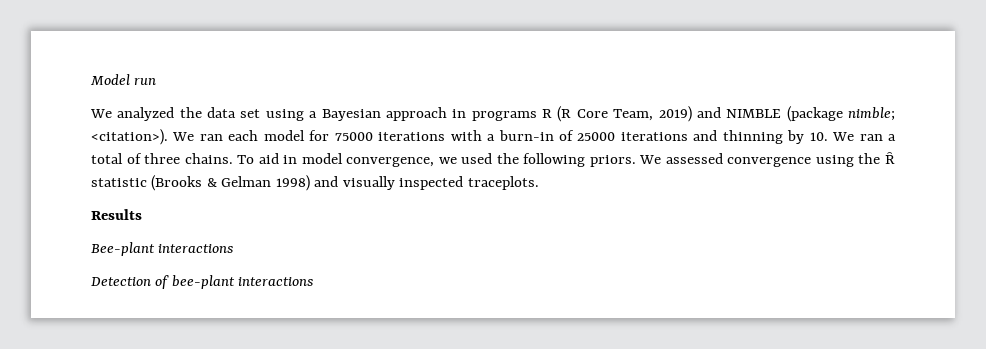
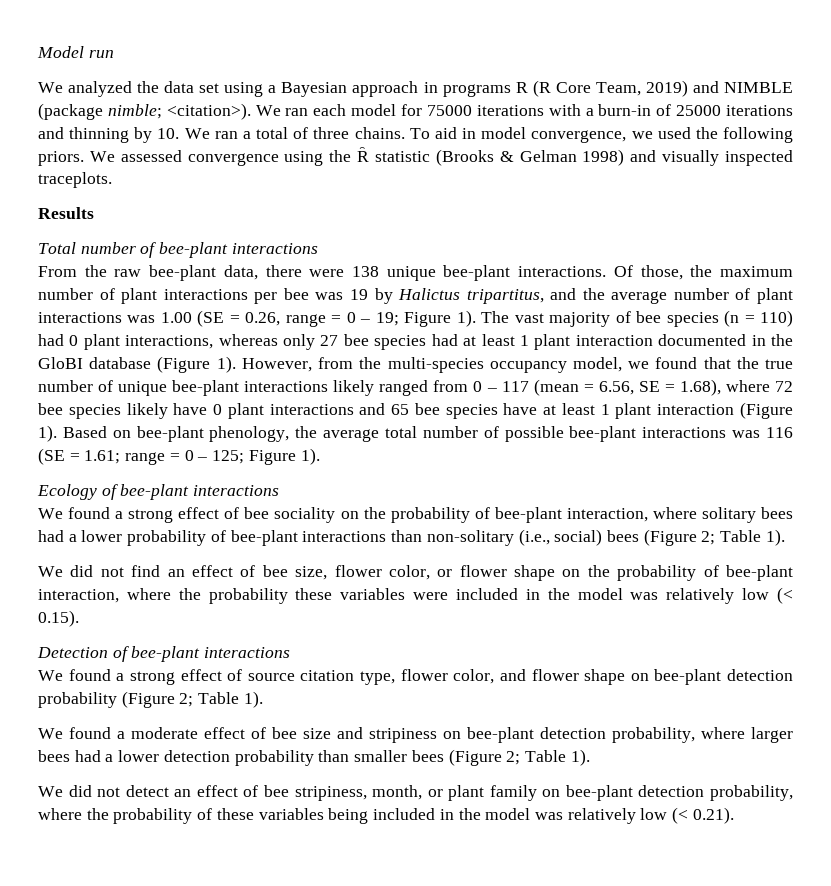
[91,242,234,256] [91,275,314,289] Bee-plant interactions // Detection of bee-plant interactions -> [38,242,318,258] [38,265,793,281] [38,288,793,304] [38,310,794,327] [38,334,793,350] [38,356,793,373] [38,379,793,396] [38,402,793,419] [38,425,793,442] [38,448,320,465] [37,484,280,500] [38,507,793,523] [38,529,785,546] [38,565,794,581] [38,587,793,604] [38,610,79,627] [37,646,291,662] [38,669,793,685] [38,691,263,708] [38,727,793,743] [38,749,590,766] [38,785,793,801] [38,807,734,824] Total number of bee-plant interactions // From the raw bee-plant data, there were 138 unique bee-plant interactions. Of those, the maximum number of plant interactions per bee was 19 by Halictus tripartitus, and the average number of plant interactions was 1.00 (SE = 0.26, range = 0 – 19; Figure 1). The vast majority of bee species (n = 110) had 0 plant interactions, whereas only 27 bee species had at least 1 plant interaction documented in the GloBI database (Figure 1). However, from the multi-species occupancy model, we found that the true number of unique bee-plant interactions likely ranged from 0 – 117 (mean = 6.56, SE = 1.68), where 72 bee species likely have 0 plant interactions and 65 bee species have at least 1 plant interaction (Figure 1). Based on bee-plant phenology, the average total number of possible bee-plant interactions was 116 (SE = 1.61; range = 0 – 125; Figure 1). // Ecology of bee-plant interactions // We found a strong effect of bee sociality on the probability of bee-plant interaction, where solitary bees had a lower probability of bee-plant interactions than non-solitary (i.e., social) bees (Figure 2; Table 1). // We did not find an effect of bee size, flower color, or flower shape on the probability of bee-plant interaction, where the probability these variables were included in the model was relatively low (< 0.15). // Detection of bee-plant interactions // We found a strong effect of source citation type, flower color, and flower shape on bee-plant detection probability (Figure 2; Table 1). // We found a moderate effect of bee size and stripiness on bee-plant detection probability, where larger bees had a lower detection probability than smaller bees (Figure 2; Table 1). // We did not detect an effect of bee stripiness, month, or plant family on bee-plant detection probability, where the probability of these variables being included in the model was relatively low (< 0.21).

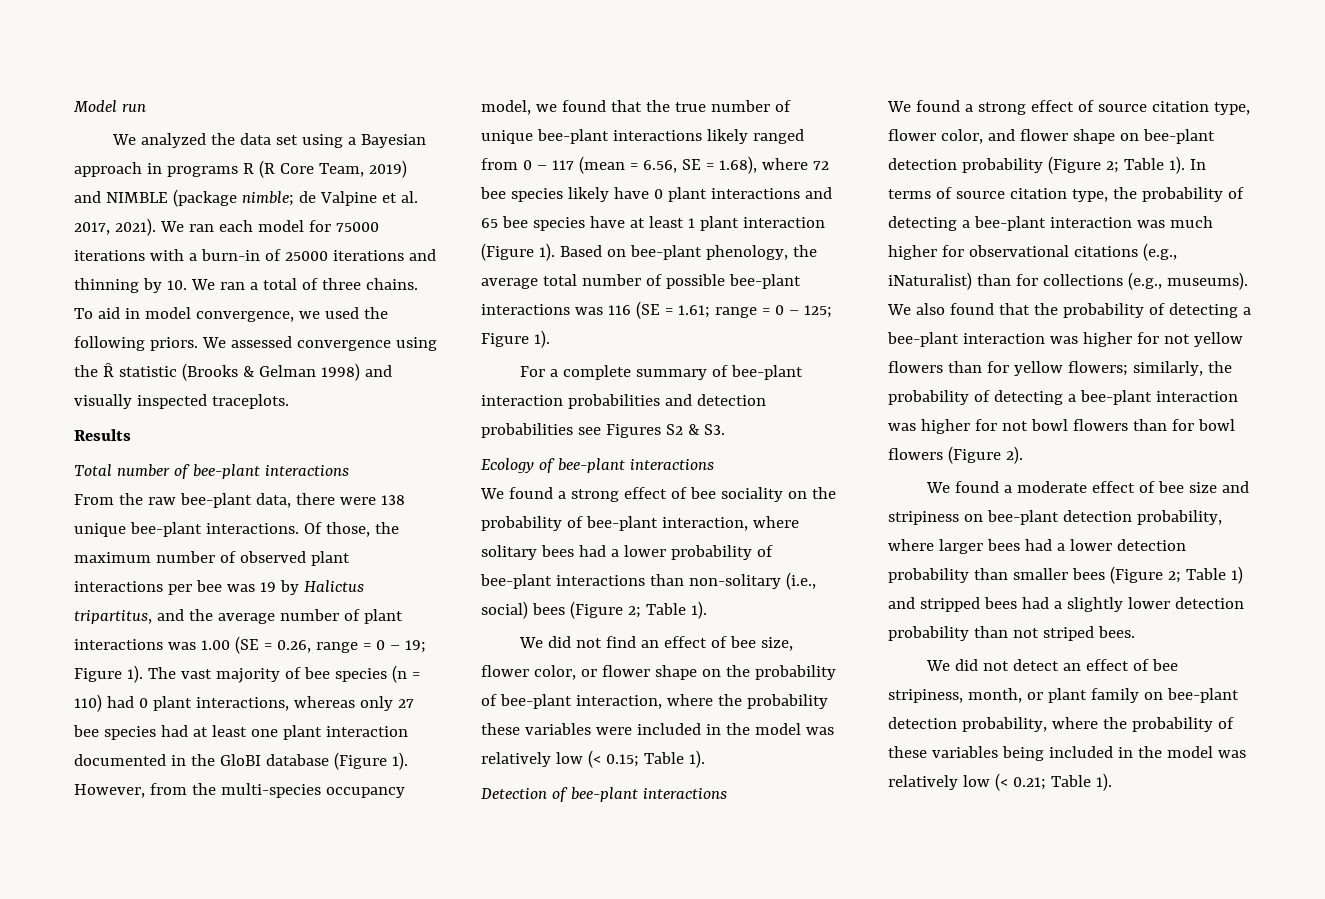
[166,103,251,120] <citation>). -> [298,191,418,206] [74,218,156,236] de Valpine et al. 2017, 2021).
(115, 294) none -> [239,551,306,563] observed
[519,335,529,346] 1 -> [250,729,278,737] one
(320, 456) none -> [519,365,803,380] [481,394,766,409] [481,423,725,438] // For a complete summary of bee-plant interaction probabilities and detection probabilities see Figures S2 & S3.
[38,610,79,627] 0.15). -> [605,750,705,768] 0.15; Table 1).
(263, 699) none -> [1189,159,1206,170] [888,187,1244,202] [888,216,1213,231] [888,243,1177,261] [888,272,1248,290] [887,303,1251,318] [887,332,1243,347] [888,361,1232,376] [888,390,1238,405] [888,419,1235,434] [888,446,1023,464] In terms of source citation type, the probability of detecting a bee-plant interaction was much higher for observational citations (e.g., iNaturalist) than for collections (e.g., museums). We also found that the probability of detecting a bee-plant interaction was higher for not yellow flowers than for yellow flowers; similarly, the probability of detecting a bee-plant interaction was higher for not bowl flowers than for bowl flowers (Figure 2).
[570,749,590,766] 1). -> [1230,566,1243,584] [888,597,1244,612] [888,626,1135,641] 1) and stripped bees had a slightly lower detection probability than not striped bees.
[692,807,734,824] 0.21). -> [1012,773,1112,791] 0.21; Table 1).

